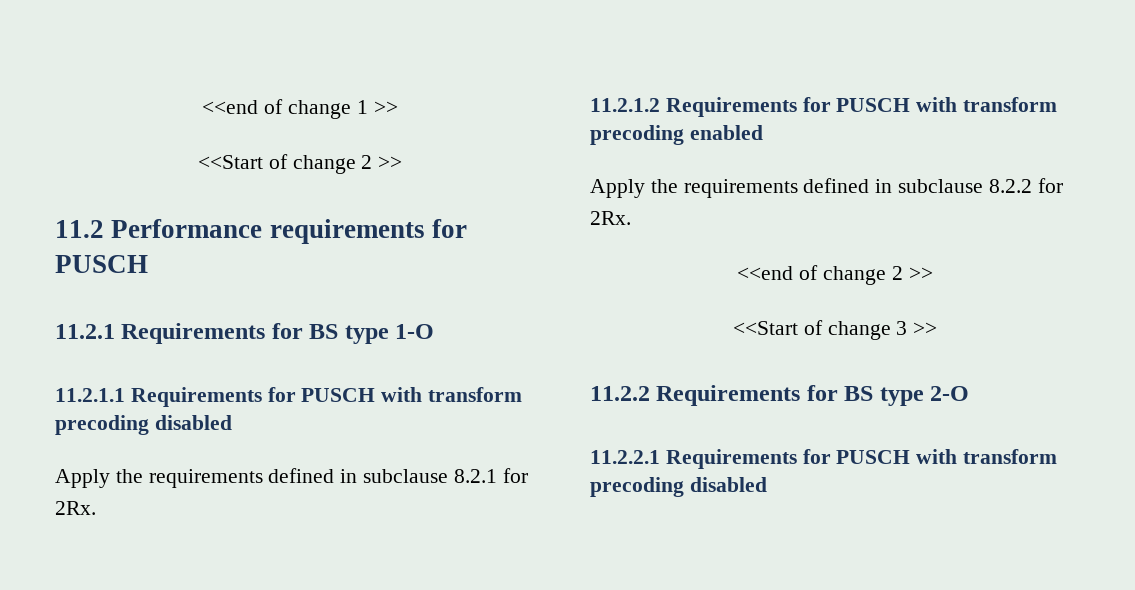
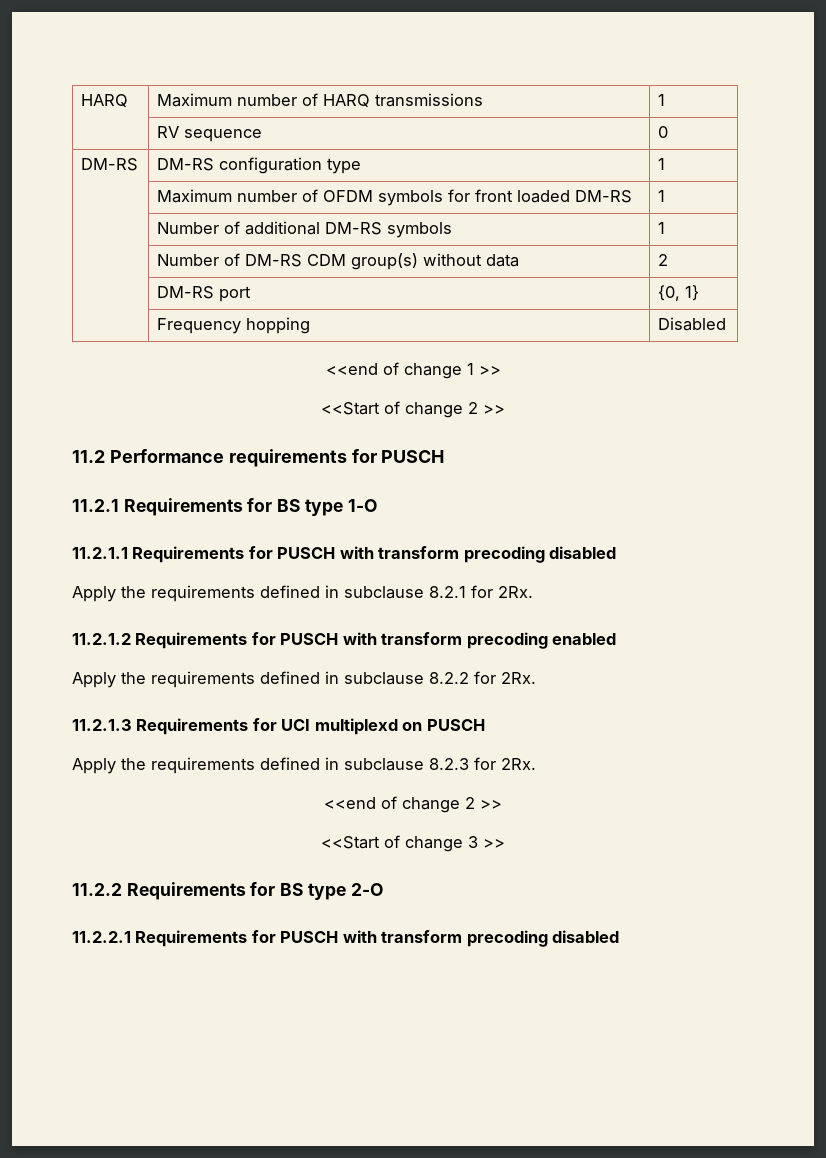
(202, 107) none -> [81,94,129,107] [157,93,484,107] [658,94,666,106] [157,126,263,142] [658,126,669,138] [81,158,139,171] [157,157,362,174] [658,158,666,170] [157,189,633,206] [658,190,666,202] [157,221,453,238] [658,222,666,234] [157,253,520,270] [658,254,669,266] [157,286,252,302] [658,285,700,301] [157,317,311,334] [658,317,727,331] HARQ | Maximum number of HARQ transmissions | 1 // | RV sequence | 0 // DM-RS | DM-RS configuration type | 1 // | Maximum number of OFDM symbols for front loaded DM-RS | 1 // | Number of additional DM-RS symbols | 1 // | Number of DM-RS CDM group(s) without data | 2 // | DM-RS port | {0, 1} // | Frequency hopping | Disabled //
(631, 218) none -> [72,718,485,735] [72,757,536,774] // 11.2.1.3 Requirements for UCI multiplexd on PUSCH // Apply the requirements defined in subclause 8.2.3 for 2Rx.

